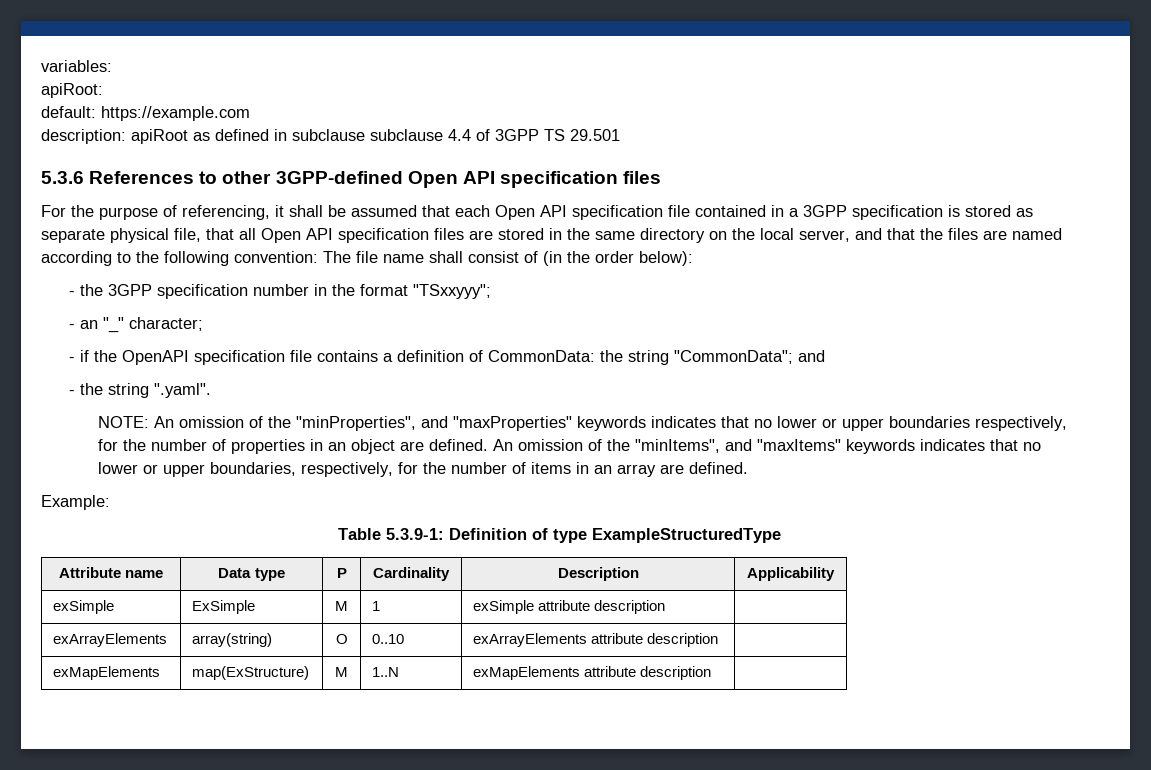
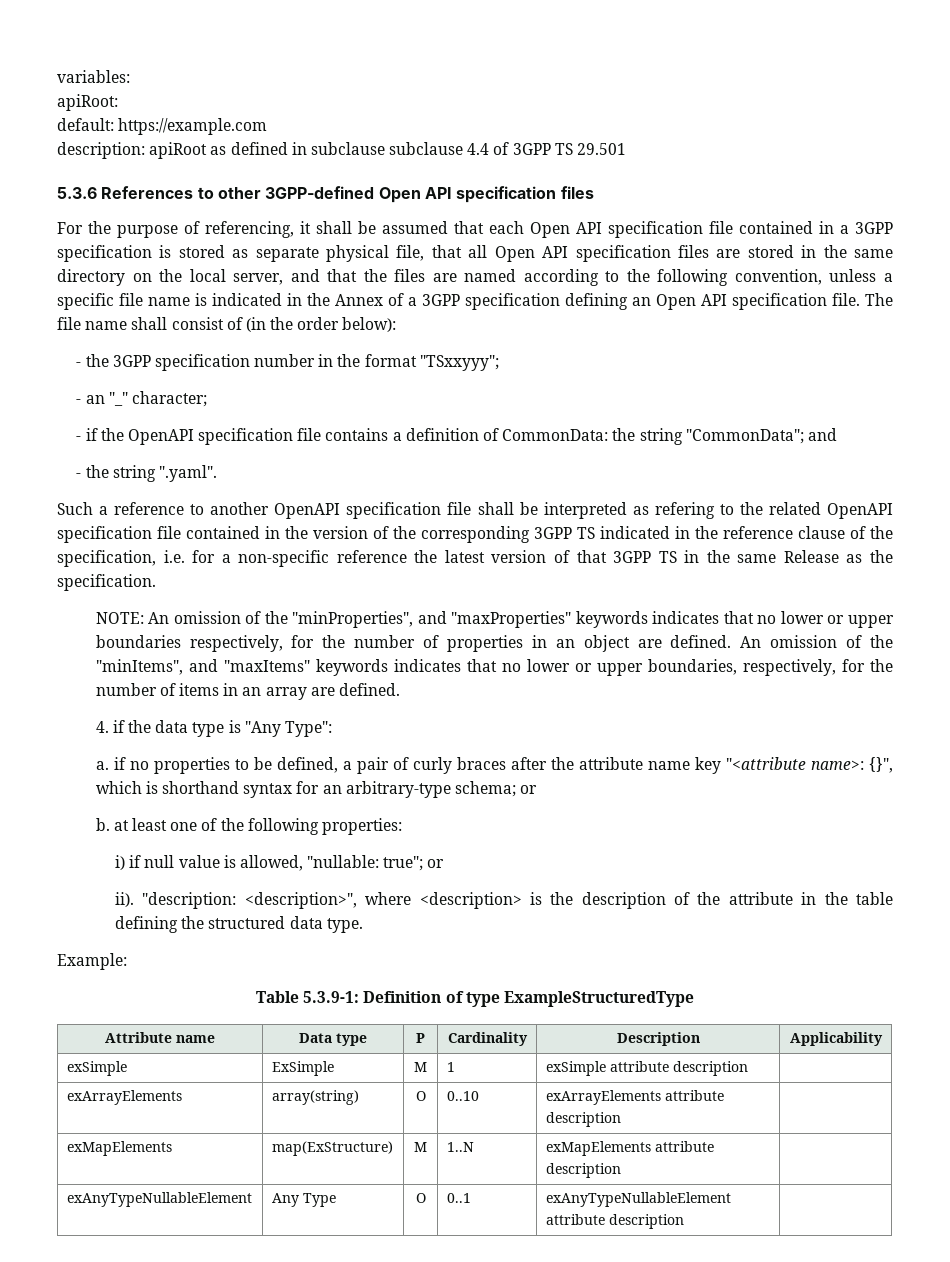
[234,251,318,263] convention: -> [734,269,893,285] [57,293,860,310] convention, unless a specific file name is indicated in the Annex of a 3GPP specification defining an Open API specification file.
(212, 390) none -> [57,502,893,519] [57,526,893,543] [57,550,893,567] [57,574,156,591] // Such a reference to another OpenAPI specification file shall be interpreted as refering to the related OpenAPI specification file contained in the version of the corresponding 3GPP TS indicated in the reference clause of the specification, i.e. for a non-specific reference the latest version of that 3GPP TS in the same Release as the specification.
(748, 468) none -> [95,720,332,737] [95,757,894,774] [95,781,538,798] [95,818,402,835] [114,855,445,871] [114,892,893,909] [114,916,363,933] // 4. if the data type is "Any Type": // a. if no properties to be defined, a pair of curly braces after the attribute name key "<attribute name>: {}", which is shorthand syntax for an arbitrary-type schema; or // b. at least one of the following properties: // i) if null value is allowed, "nullable: true"; or // ii). "description: <description>", where <description> is the description of the attribute in the table defining the structured data type.
(712, 673) none -> [66,1192,252,1207] [271,1193,336,1207] [415,1193,426,1203] [446,1193,471,1203] [545,1192,731,1207] [545,1214,684,1229] // exAnyTypeNullableElement | Any Type | O | 0..1 | exAnyTypeNullableElement attribute description |

